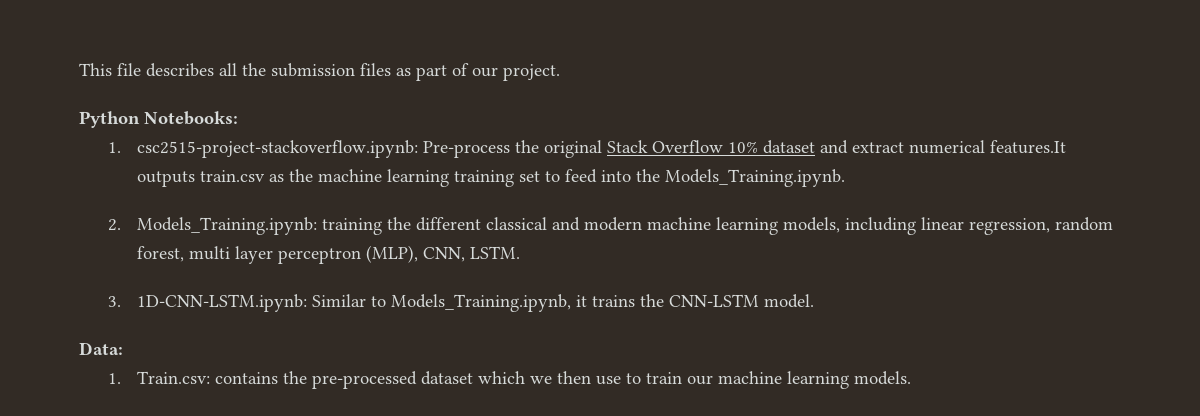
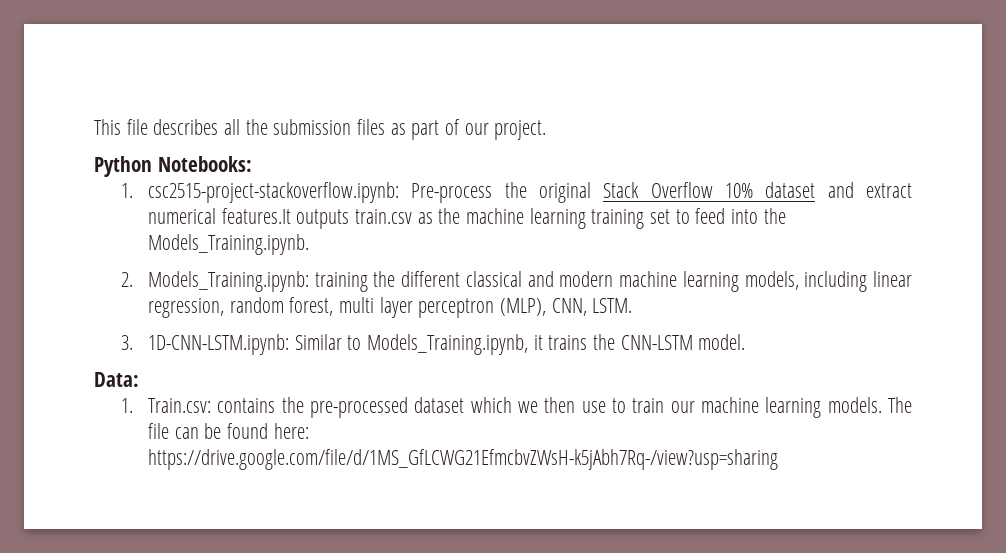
(912, 378) none -> [887,397,912,413] [147,423,309,439] [147,449,778,470] The file can be found here: https://drive.google.com/file/d/1MS_GfLCWG21EfmcbvZWsH-k5jAbh7Rq-/view?usp=sharing

